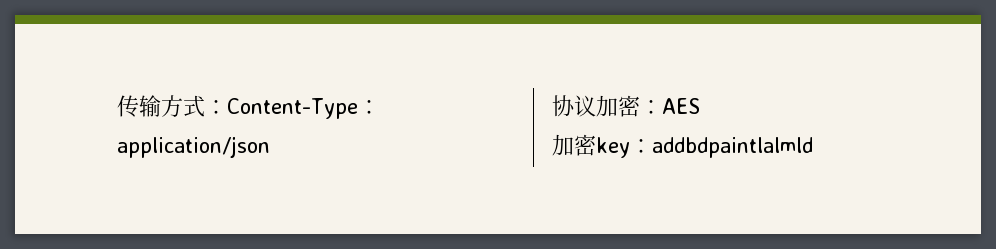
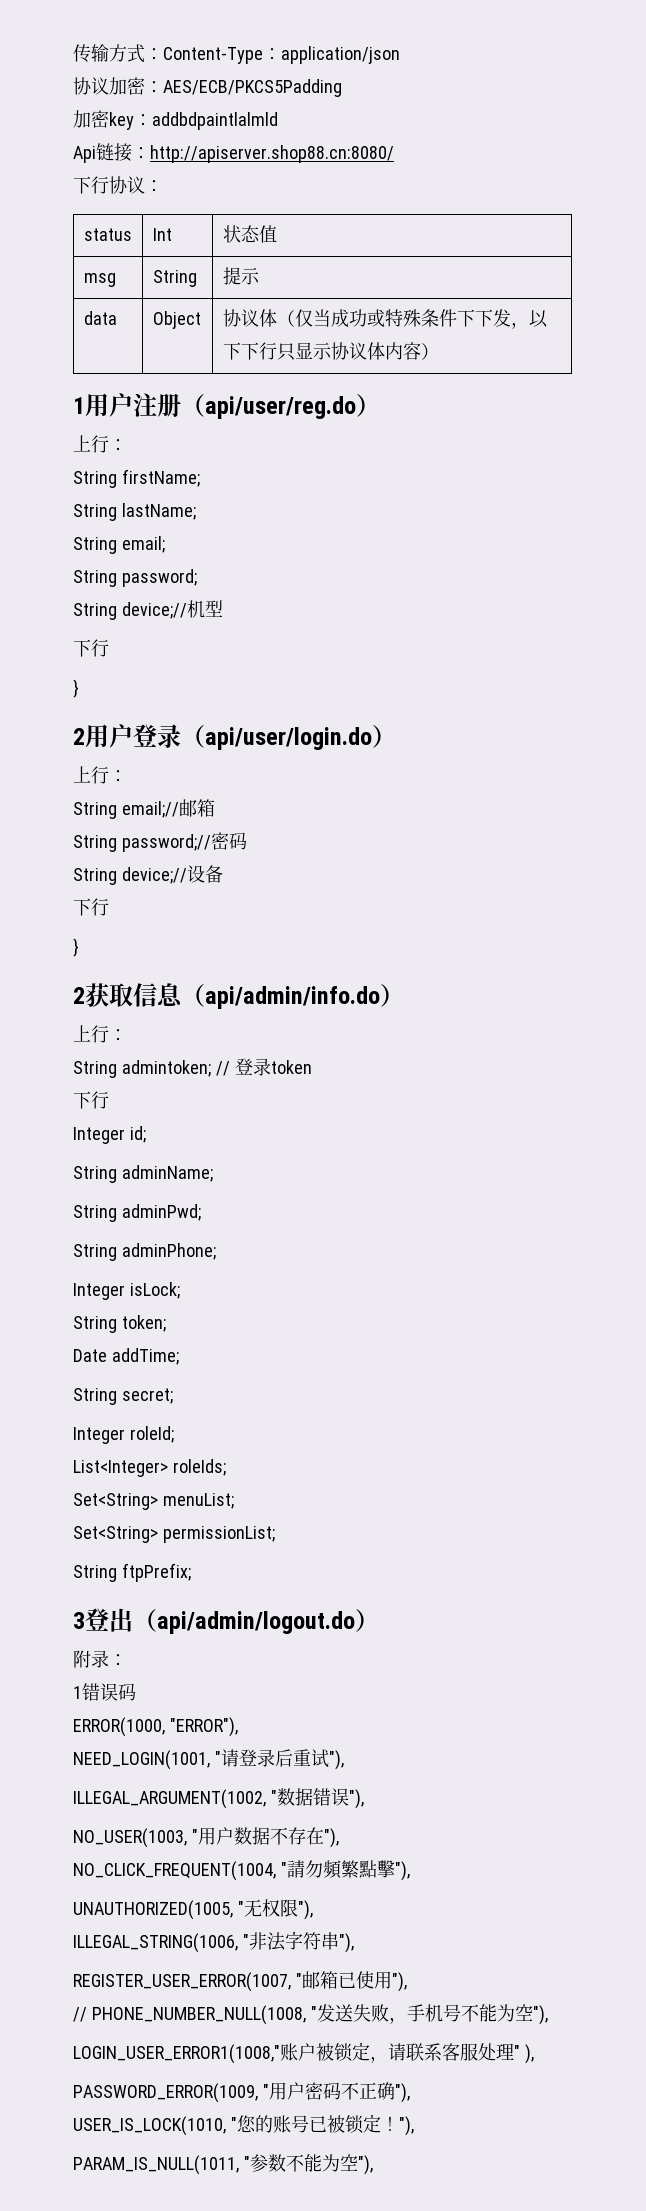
[662,98,700,114] AES -> [163,79,342,97] AES/ECB/PKCS5Padding
(813, 147) none -> [73,143,394,163] [73,176,163,194] [83,228,132,241] [152,228,172,241] [222,225,277,243] [83,273,116,287] [152,270,197,287] [222,267,260,285] [83,311,117,325] [152,311,201,329] [222,309,548,329] [222,342,439,361] [73,393,380,419] [73,435,127,453] [73,469,200,488] [73,503,196,521] [73,536,165,554] [73,569,197,587] [73,600,223,620] [73,639,109,657] [73,679,79,698] [73,724,396,750] [73,766,127,784] [73,799,215,819] [73,832,247,852] [73,865,223,885] [73,898,109,916] [73,938,79,957] [73,983,404,1009] [73,1025,127,1043] [73,1058,312,1078] [73,1091,109,1109] [73,1126,146,1144] [73,1165,213,1183] [73,1204,201,1222] [73,1243,216,1261] [73,1282,180,1300] [73,1315,166,1333] [73,1348,179,1365] [73,1388,173,1405] [73,1426,174,1444] [73,1459,226,1477] [73,1493,234,1510] [73,1526,275,1543] [73,1563,191,1582] [73,1608,379,1634] [73,1650,127,1668] [73,1683,136,1701] [73,1717,238,1737] [73,1749,344,1770] [73,1788,364,1809] [73,1827,339,1848] [73,1860,410,1881] [73,1899,313,1920] [73,1931,354,1953] [73,1971,407,1992] [73,2004,548,2025] [73,2042,534,2064] [73,2082,410,2103] [73,2114,414,2136] [73,2154,373,2175] // Api链接：http://apiserver.shop88.cn:8080/ // 下行协议： // status | Int | 状态值 // msg | String | 提示 // data | Object | 协议体（仅当成功或特殊条件下下发，以下下行只显示协议体内容） // 1用户注册（api/user/reg.do） // 上行： // String firstName; // String lastName; // String email; // String password; // String device;//机型 // 下行 // } // 2用户登录（api/user/login.do） // 上行： // String email;//邮箱 // String password;//密码 // String device;//设备 // 下行 // } // 2获取信息（api/admin/info.do） // 上行： // String admintoken; // 登录token // 下行 // Integer id; // String adminName; // String adminPwd; // String adminPhone; // Integer isLock; // String token; // Date addTime; // String secret; // Integer roleId; // List<Integer> roleIds; // Set<String> menuList; // Set<String> permissionList; // String ftpPrefix; // 3登出（api/admin/logout.do） // 附录： // 1错误码 // ERROR(1000, "ERROR"), // NEED_LOGIN(1001, "请登录后重试"), // ILLEGAL_ARGUMENT(1002, "数据错误"), // NO_USER(1003, "用户数据不存在"), // NO_CLICK_FREQUENT(1004, "請勿頻繁點擊"), // UNAUTHORIZED(1005, "无权限"), // ILLEGAL_STRING(1006, "非法字符串"), // REGISTER_USER_ERROR(1007, "邮箱已使用"), // // PHONE_NUMBER_NULL(1008, "发送失败，手机号不能为空"), // LOGIN_USER_ERROR1(1008,"账户被锁定，请联系客服处理" ), // PASSWORD_ERROR(1009, "用户密码不正确"), // USER_IS_LOCK(1010, "您的账号已被锁定！"), // PARAM_IS_NULL(1011, "参数不能为空"),

